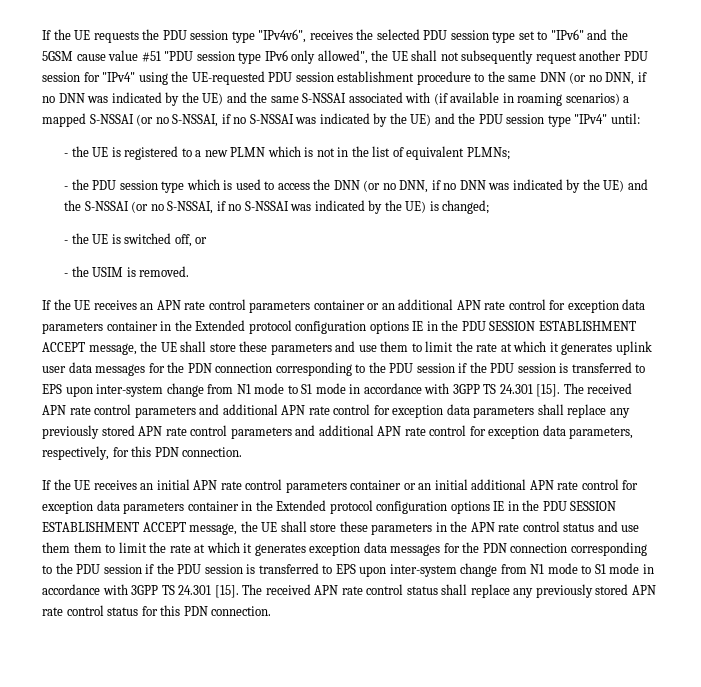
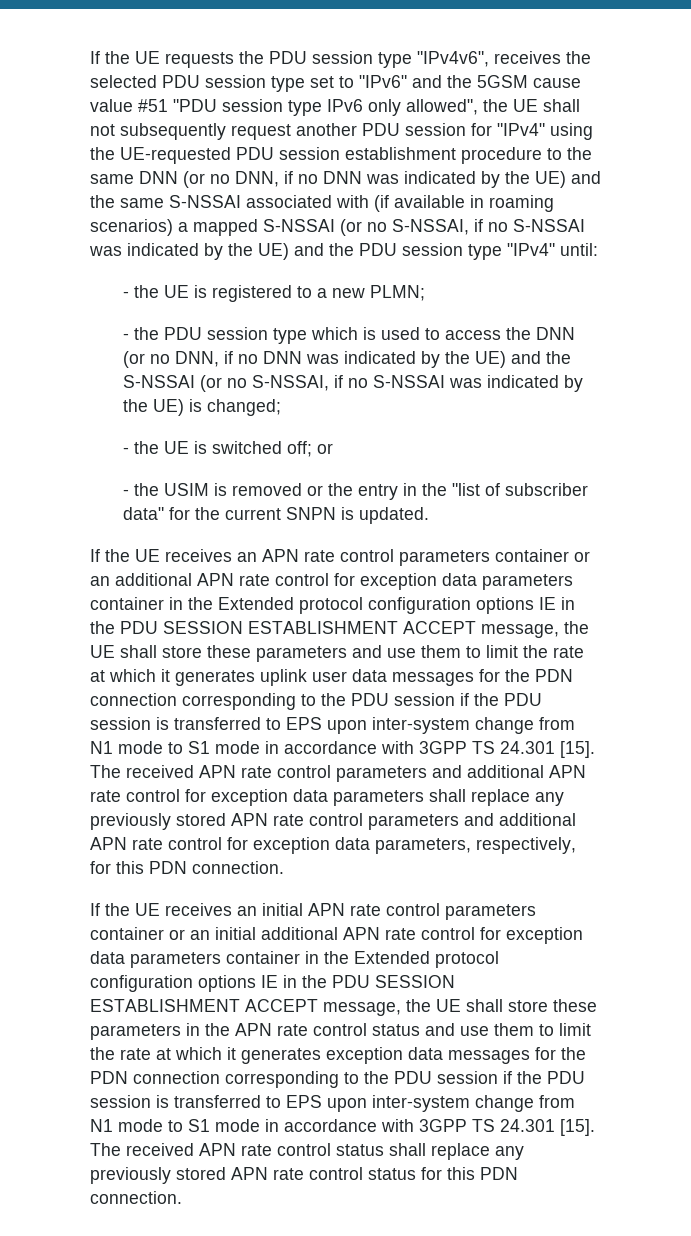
[230,146,510,160] PLMN which is not in the list of equivalent PLMNs; -> [370,285,426,301] PLMN;
[174,234,192,247] off, -> [287,441,313,457] off;
[139,266,190,277] removed. -> [232,483,589,500] [123,507,430,524] removed or the entry in the "list of subscriber data" for the current SNPN is updated.
[73,542,102,553] them -> (534, 1029) none

